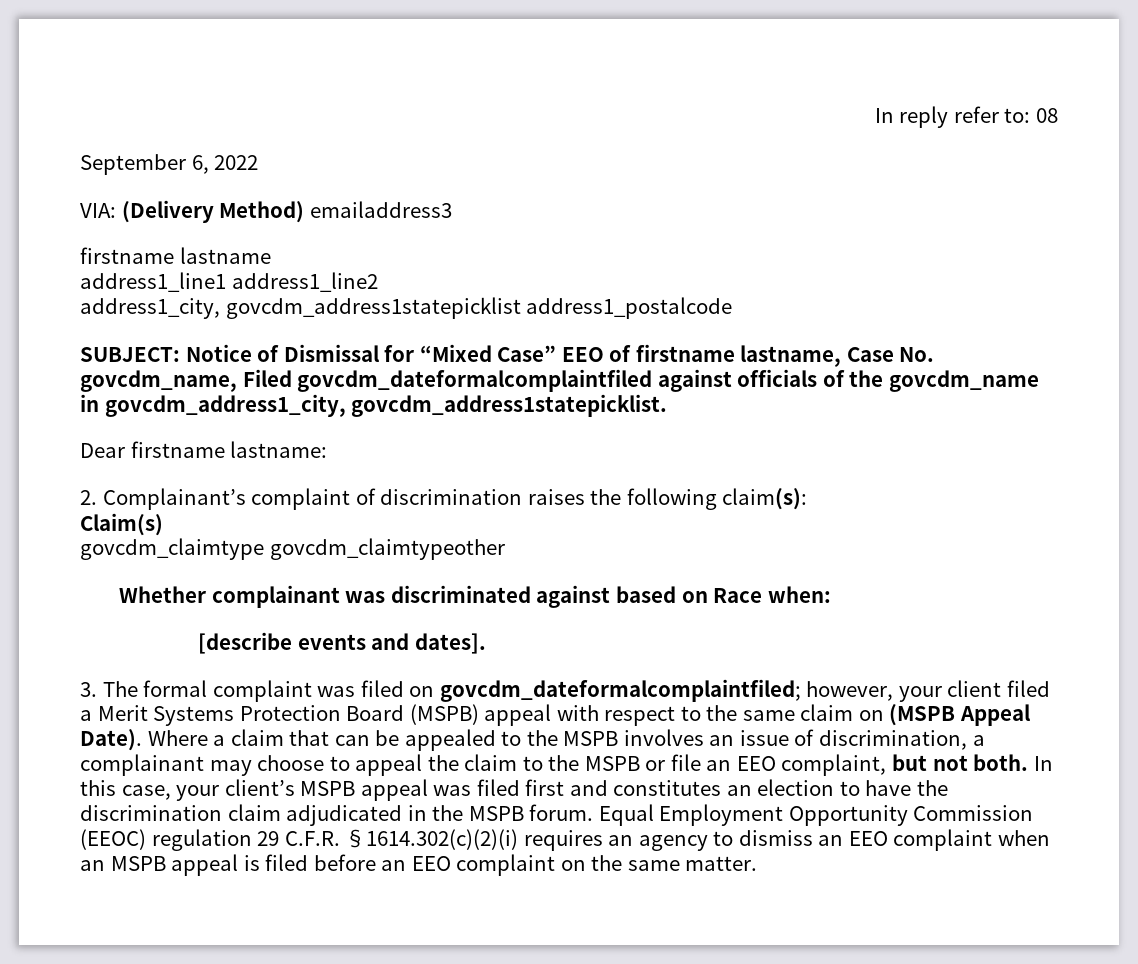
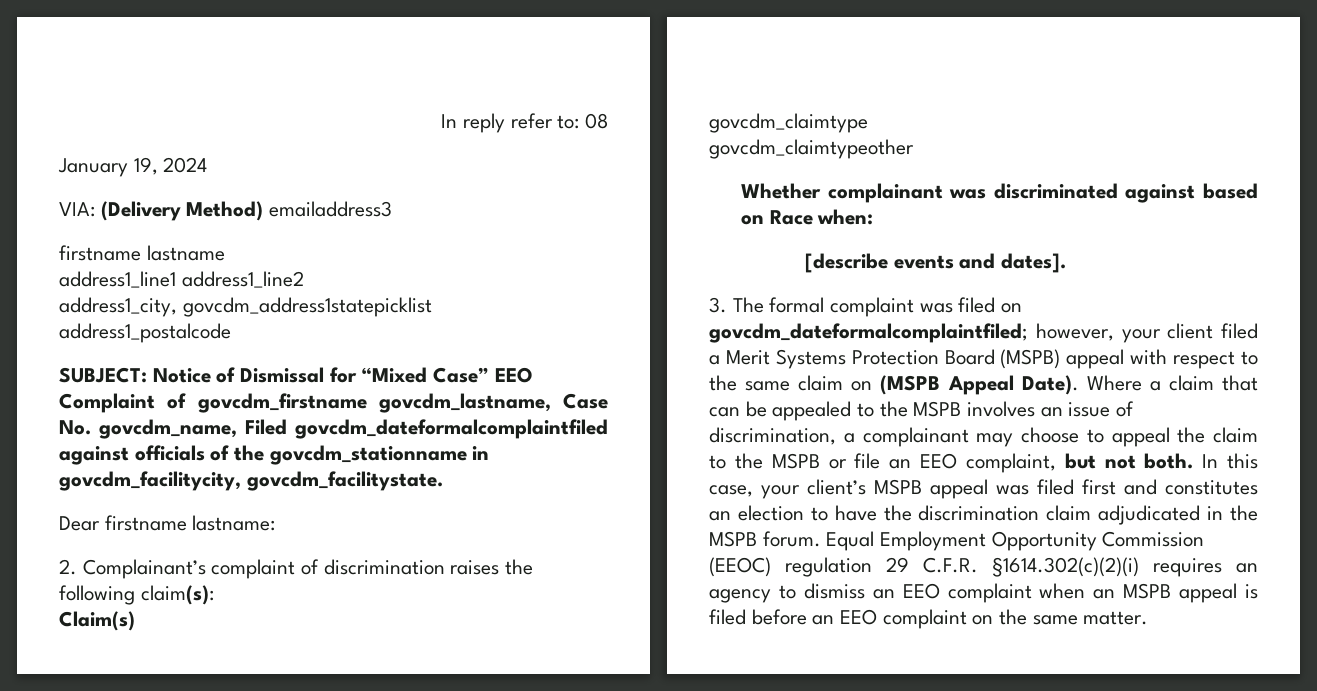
[80,154,259,175] September 6, 2022 -> [58,157,208,177] January 19, 2024
[609,344,842,367] of firstname lastname, -> [59,393,551,413] Complaint of govcdm_firstname govcdm_lastname,
[888,370,1039,392] [80,394,668,417] govcdm_name in govcdm_address1_city, govcdm_address1statepicklist. -> [269,445,490,465] [59,471,443,491] govcdm_stationname in govcdm_facilitycity, govcdm_facilitystate.
(264, 549) none -> (868, 123) //

